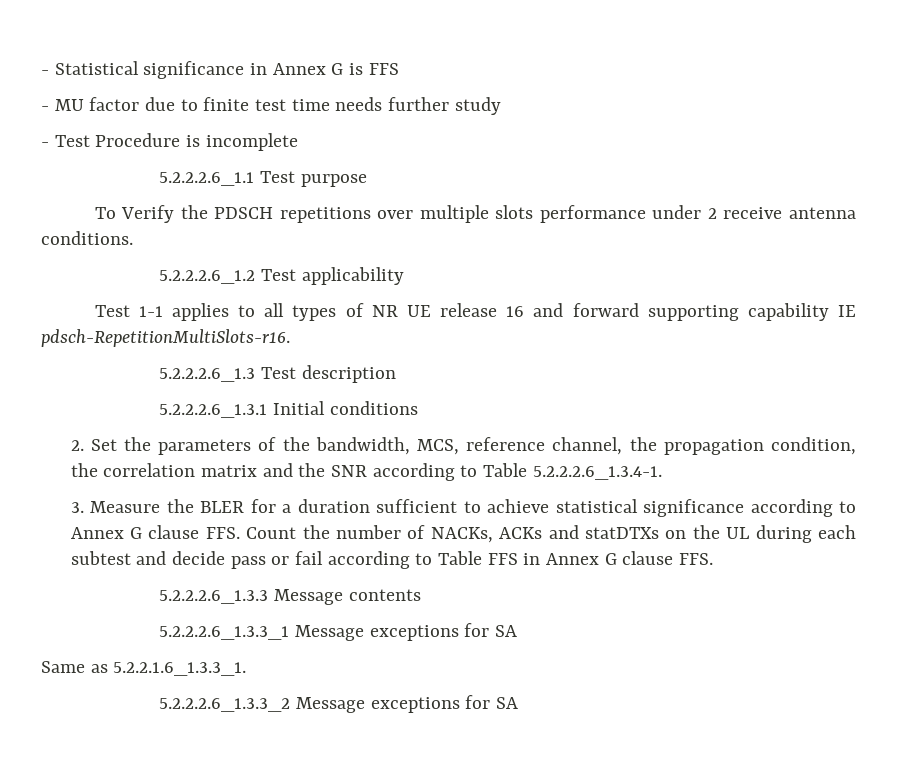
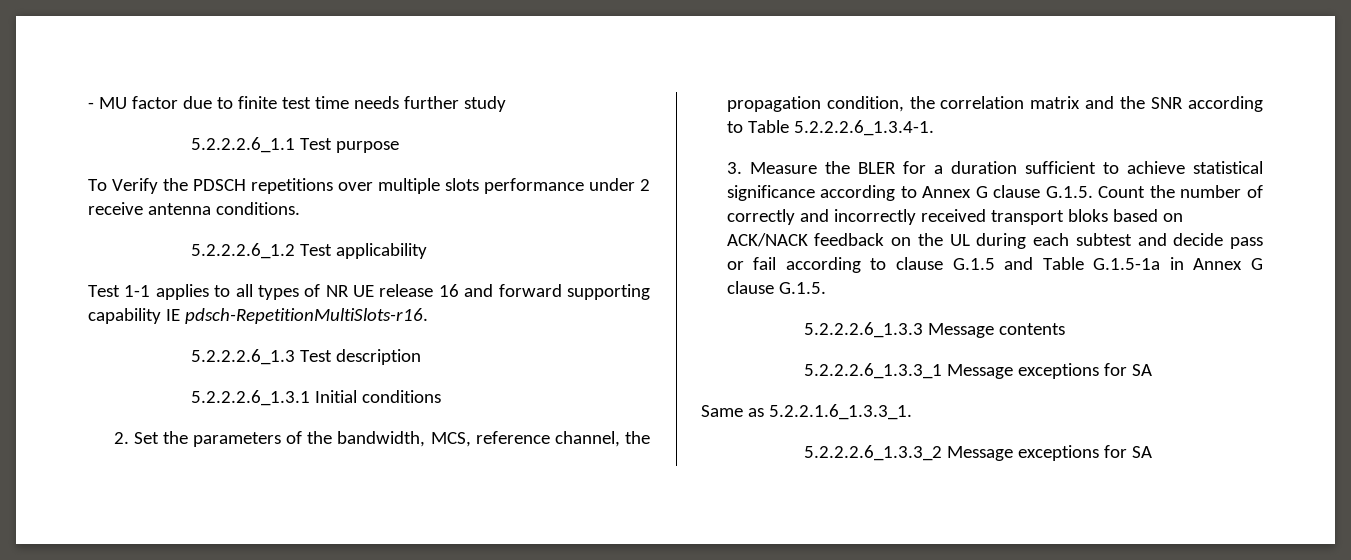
[41,61,399,79] [41,106,49,111] - Statistical significance in Annex G is FFS // - -> [88,102,94,109] -
[41,133,298,151] // - Test Procedure is incomplete -> (506, 104) none
[205,527,240,539] FFS. -> [1045,186,1093,198] G.1.5.
[430,525,659,543] NACKs, ACKs and statDTXs -> [726,209,1183,225] [726,233,885,247] correctly and incorrectly received transport bloks based on ACK/NACK feedback
[437,551,518,565] Table FFS -> [895,257,1161,270] clause G.1.5 and Table G.1.5-1a
[678,553,713,565] FFS. -> [778,282,826,294] G.1.5.

